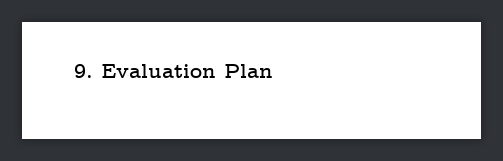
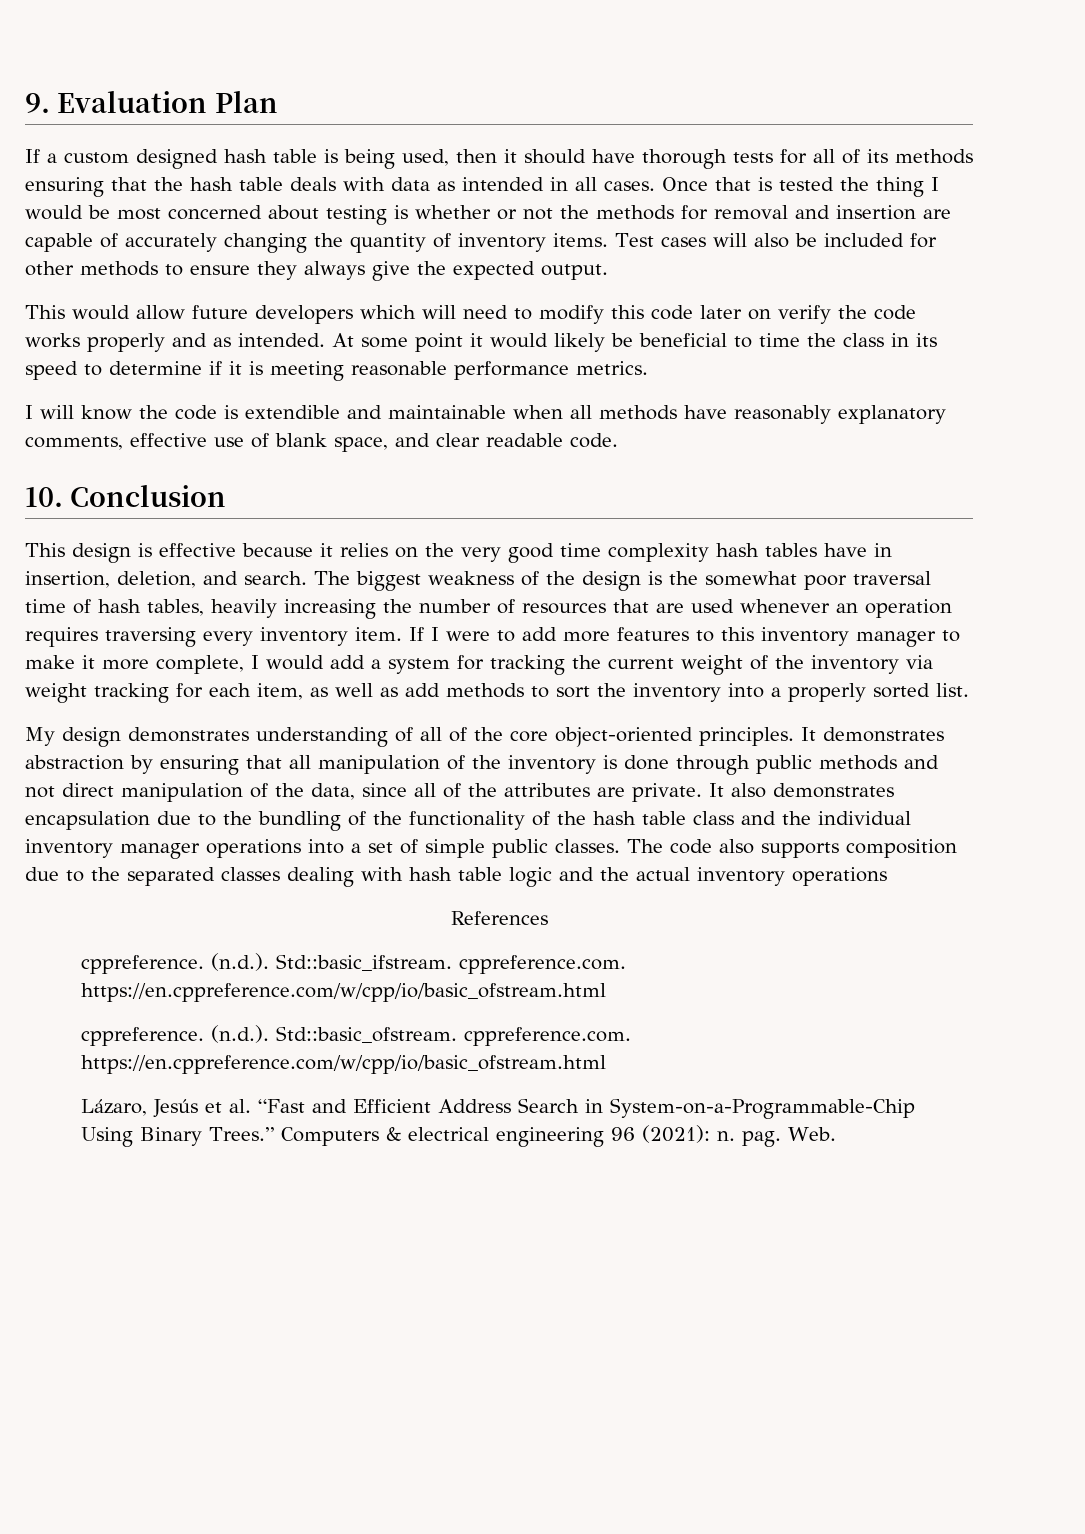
(273, 71) none -> [25,149,973,169] [25,177,939,197] [25,205,951,225] [25,233,937,253] [25,261,608,281] [25,305,916,324] [25,333,937,352] [25,361,648,381] [25,405,946,424] [25,433,618,452] [25,484,227,507] [25,543,892,563] [25,571,931,591] [25,599,952,619] [25,627,960,647] [25,655,933,675] [25,683,969,703] [25,727,944,747] [25,755,939,775] [25,783,894,802] [25,811,911,831] [25,839,957,859] [25,867,887,887] [450,911,548,925] [80,953,626,974] [80,983,606,1002] [80,1025,631,1046] [80,1055,606,1074] [80,1098,915,1119] [80,1125,836,1147] // If a custom designed hash table is being used, then it should have thorough tests for all of its methods ensuring that the hash table deals with data as intended in all cases. Once that is tested the thing I would be most concerned about testing is whether or not the methods for removal and insertion are capable of accurately changing the quantity of inventory items. Test cases will also be included for other methods to ensure they always give the expected output. // This would allow future developers which will need to modify this code later on verify the code works properly and as intended. At some point it would likely be beneficial to time the class in its speed to determine if it is meeting reasonable performance metrics. // I will know the code is extendible and maintainable when all methods have reasonably explanatory comments, effective use of blank space, and clear readable code. // 10. Conclusion // This design is effective because it relies on the very good time complexity hash tables have in insertion, deletion, and search. The biggest weakness of the design is the somewhat poor traversal time of hash tables, heavily increasing the number of resources that are used whenever an operation requires traversing every inventory item. If I were to add more features to this inventory manager to make it more complete, I would add a system for tracking the current weight of the inventory via weight tracking for each item, as well as add methods to sort the inventory into a properly sorted list. // My design demonstrates understanding of all of the core object-oriented principles. It demonstrates abstraction by ensuring that all manipulation of the inventory is done through public methods and not direct manipulation of the data, since all of the attributes are private. It also demonstrates encapsulation due to the bundling of the functionality of the hash table class and the individual inventory manager operations into a set of simple public classes. The code also supports composition due to the separated classes dealing with hash table logic and the actual inventory operations // References // cppreference. (n.d.). Std::basic_ifstream. cppreference.com. https://en.cppreference.com/w/cpp/io/basic_ofstream.html // cppreference. (n.d.). Std::basic_ofstream. cppreference.com. https://en.cppreference.com/w/cpp/io/basic_ofstream.html // Lázaro, Jesús et al. “Fast and Efficient Address Search in System-on-a-Programmable-Chip Using Binary Trees.” Computers & electrical engineering 96 (2021): n. pag. Web.

